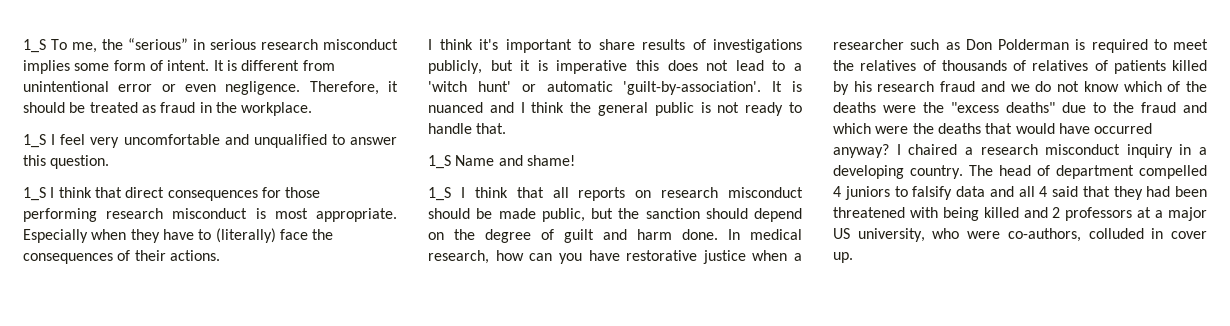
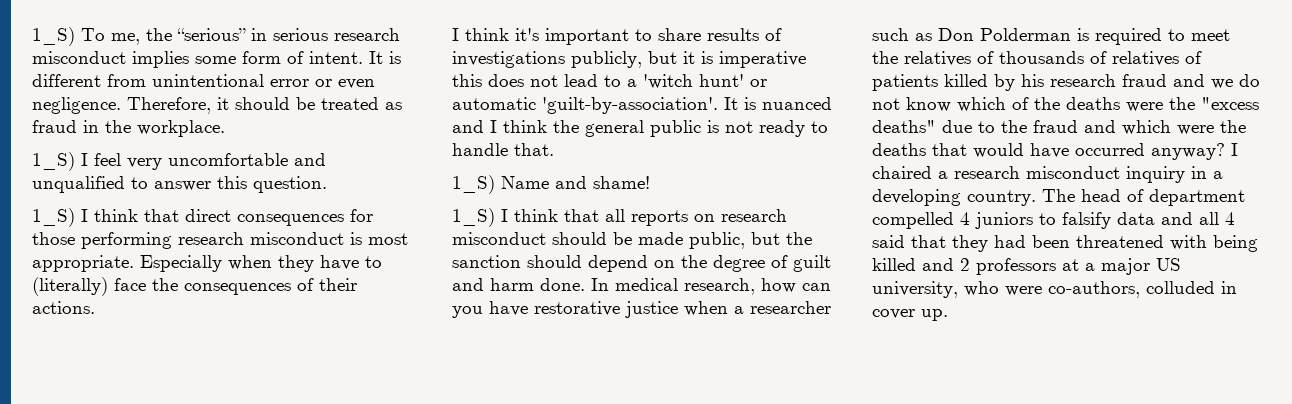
[23,39,46,53] 1_S -> [32,27,75,46] 1_S)
[23,134,46,148] 1_S -> [32,152,75,171] 1_S)
[23,187,46,201] 1_S -> [32,208,75,227] 1_S)
[428,155,451,169] 1_S -> [452,175,495,194] 1_S)
[428,187,451,201] 1_S -> [452,208,495,227] 1_S)

